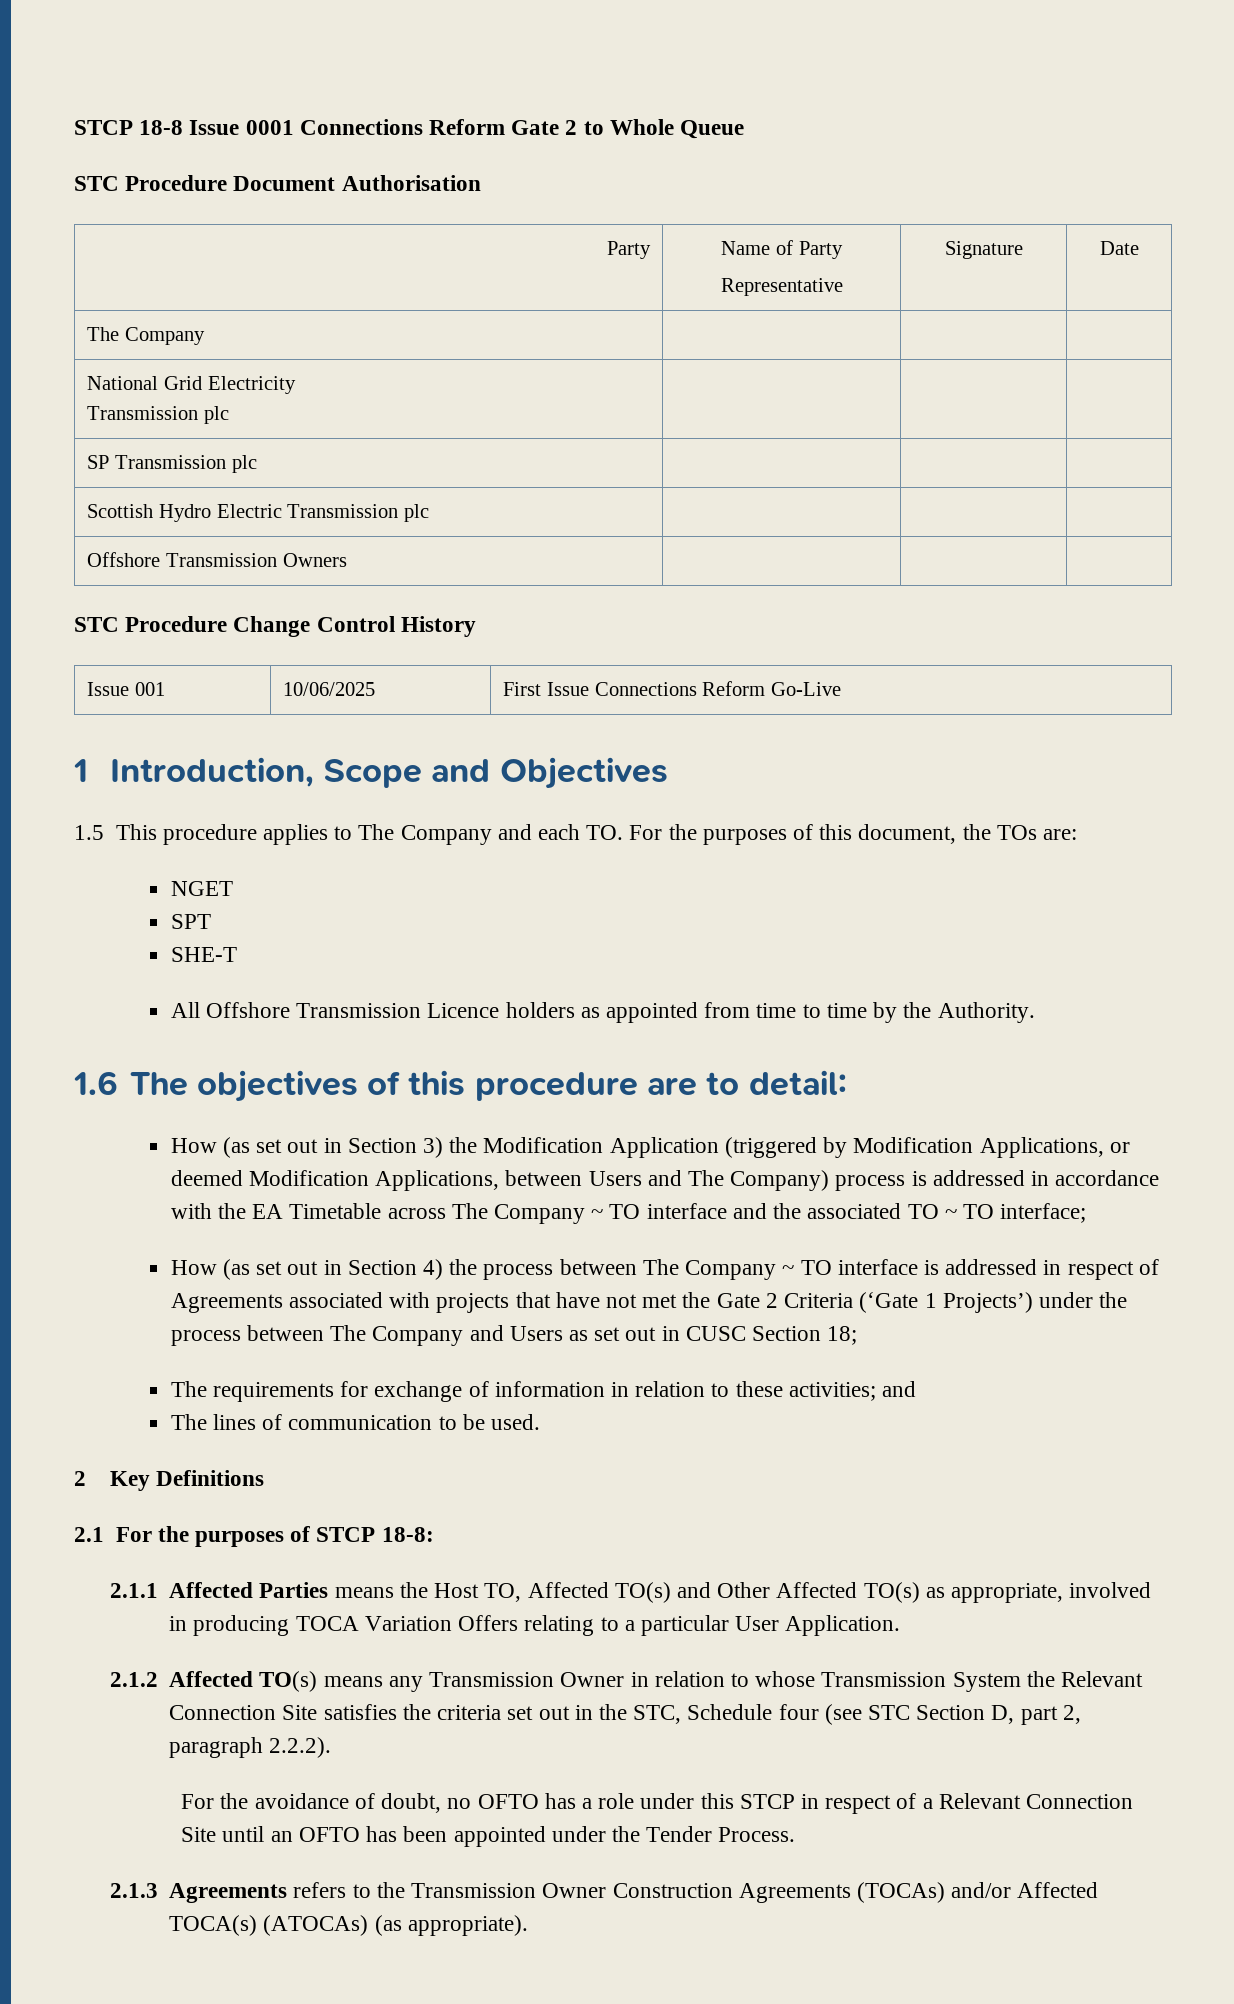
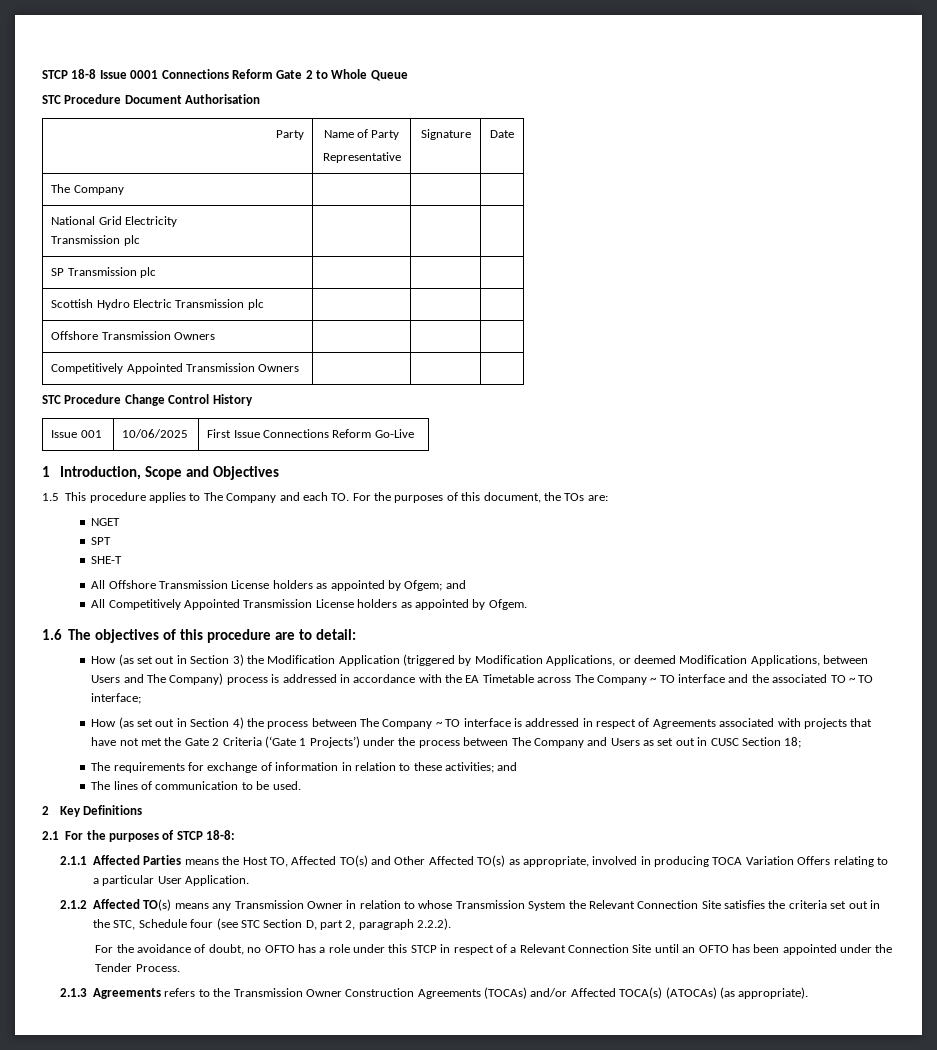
(347, 560) none -> [51,363,300,374] // Competitively Appointed Transmission Owners | | |
[427,1002,1035,1023] Licence holders as appointed from time to time by the Authority. -> [231,580,466,591] [91,599,527,610] License holders as appointed by Ofgem; and // All Competitively Appointed Transmission License holders as appointed by Ofgem.

